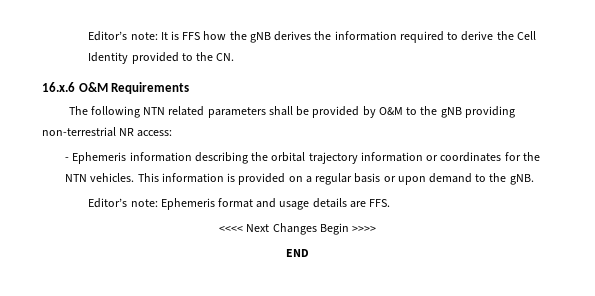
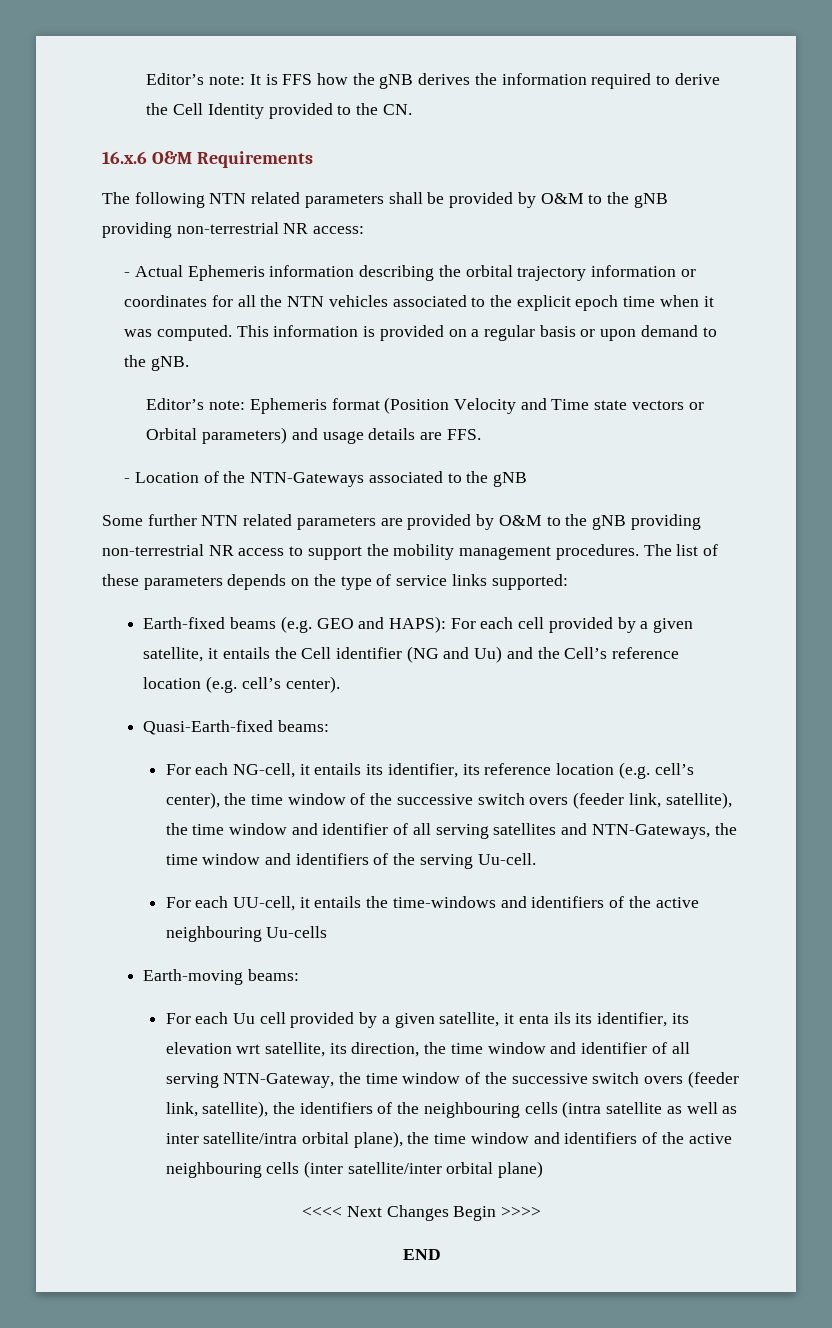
(70, 159) none -> [134,265,183,277] Actual
(521, 156) none -> [237,295,256,307] all
[90,173,135,182] vehicles. -> [328,295,714,311] [124,325,232,341] vehicles associated to the explicit epoch time when it was computed.
(253, 203) none -> [384,397,704,414] [146,427,288,444] (Position Velocity and Time state vectors or Orbital parameters)
(391, 203) none -> [124,471,527,487] [102,514,701,530] [102,544,718,560] [102,574,568,590] [143,616,694,633] [143,646,680,663] [143,676,340,693] [143,720,330,735] [165,762,694,779] [165,792,732,809] [165,823,737,839] [165,853,536,869] [165,896,699,911] [165,926,328,942] [143,969,300,985] [165,1012,689,1028] [165,1042,690,1057] [165,1071,739,1088] [165,1101,738,1118] [165,1131,732,1148] [165,1161,544,1178] // - Location of the NTN-Gateways associated to the gNB // Some further NTN related parameters are provided by O&M to the gNB providing non-terrestrial NR access to support the mobility management procedures. The list of these parameters depends on the type of service links supported: // Earth-fixed beams (e.g. GEO and HAPS): For each cell provided by a given satellite, it entails the Cell identifier (NG and Uu) and the Cell’s reference location (e.g. cell’s center). // Quasi-Earth-fixed beams: // For each NG-cell, it entails its identifier, its reference location (e.g. cell’s center), the time window of the successive switch overs (feeder link, satellite), the time window and identifier of all serving satellites and NTN-Gateways, the time window and identifiers of the serving Uu-cell. // For each UU-cell, it entails the time-windows and identifiers of the active neighbouring Uu-cells // Earth-moving beams: // For each Uu cell provided by a given satellite, it enta ils its identifier, its elevation wrt satellite, its direction, the time window and identifier of all serving NTN-Gateway, the time window of the successive switch overs (feeder link, satellite), the identifiers of the neighbouring cells (intra satellite as well as inter satellite/intra orbital plane), the time window and identifiers of the active neighbouring cells (inter satellite/inter orbital plane)

